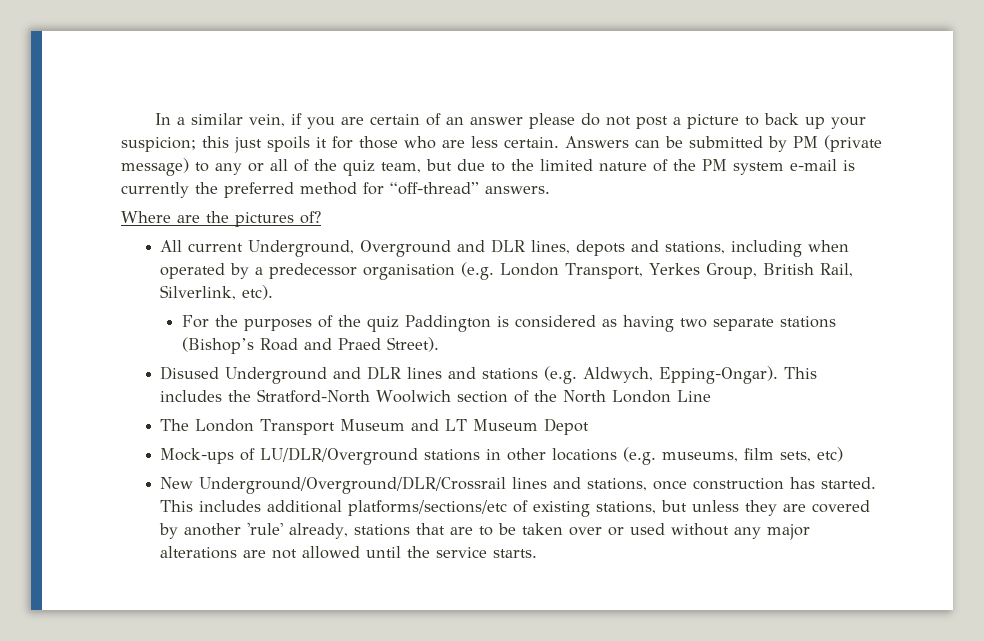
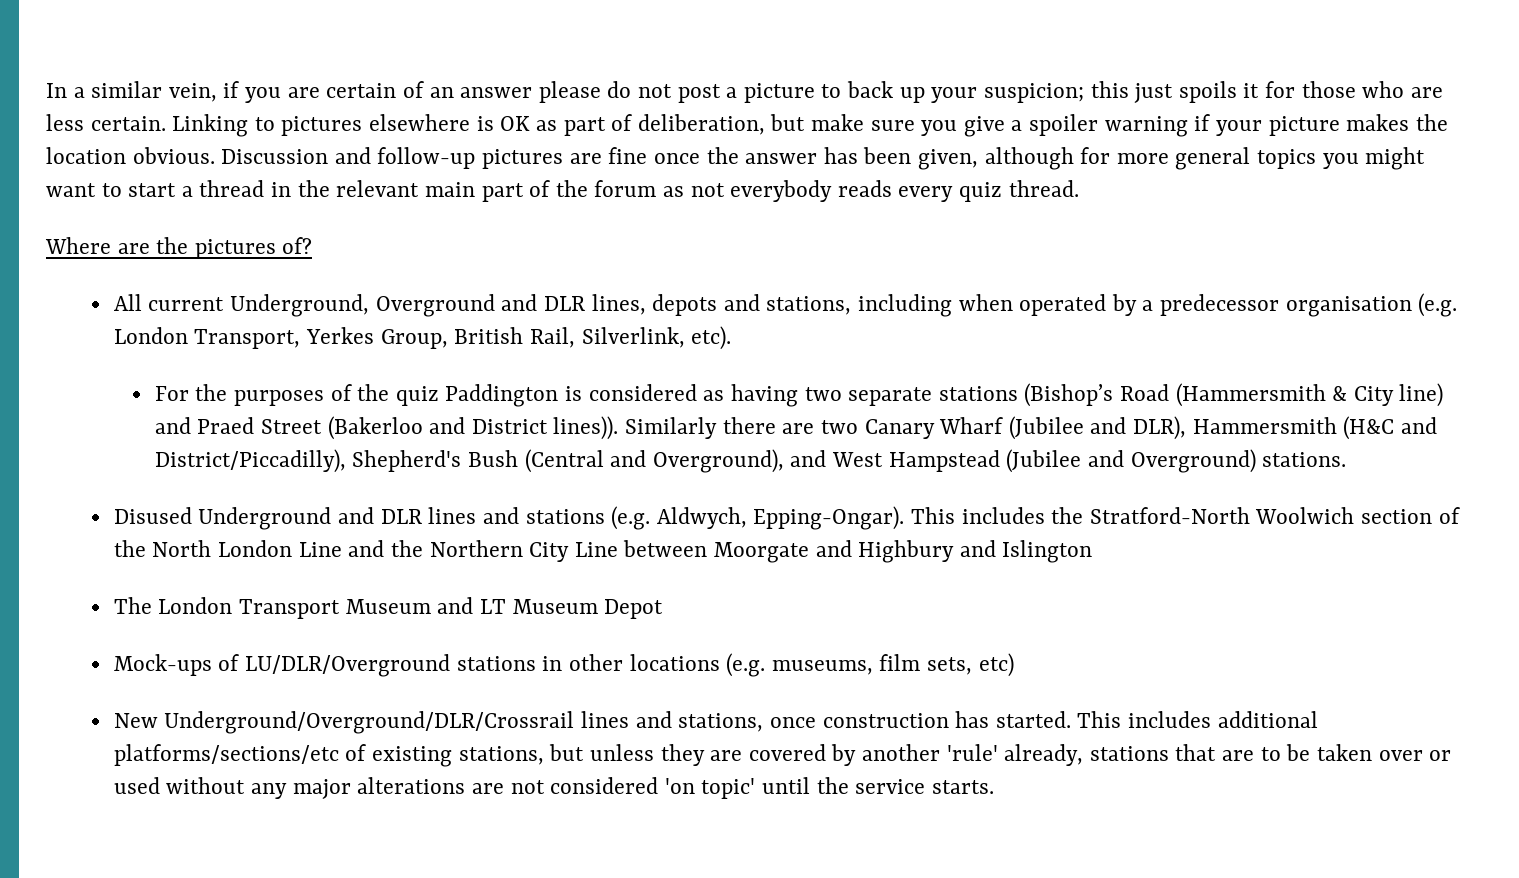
[565,135,882,152] [121,158,855,176] [121,182,550,198] Answers can be submitted by PM (private message) to any or all of the quiz team, but due to the limited nature of the PM system e-mail is currently the preferred method for “off-thread” answers. -> [172,114,1448,137] [46,147,1426,170] [46,180,1079,202] Linking to pictures elsewhere is OK as part of deliberation, but make sure you give a spoiler warning if your picture makes the location obvious. Discussion and follow-up pictures are fine once the answer has been given, although for more general topics you might want to start a thread in the relevant main part of the forum as not everybody reads every quiz thread.
[303,337,439,352] and Praed Street). -> [1175,383,1444,407] [154,416,1437,440] [154,449,1347,473] (Hammersmith & City line) and Praed Street (Bakerloo and District lines)). Similarly there are two Canary Wharf (Jubilee and DLR), Hammersmith (H&C and District/Piccadilly), Shepherd's Bush (Central and Overground), and West Hampstead (Jubilee and Overground) stations.
(712, 396) none -> [348,540,1093,563] and the Northern City Line between Moorgate and Highbury and Islington
[302,546,361,559] allowed -> [550,777,756,799] considered 'on topic'

